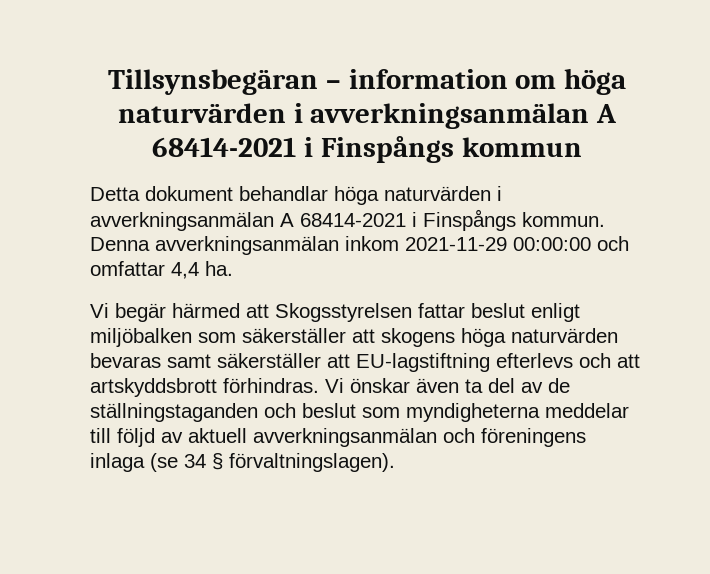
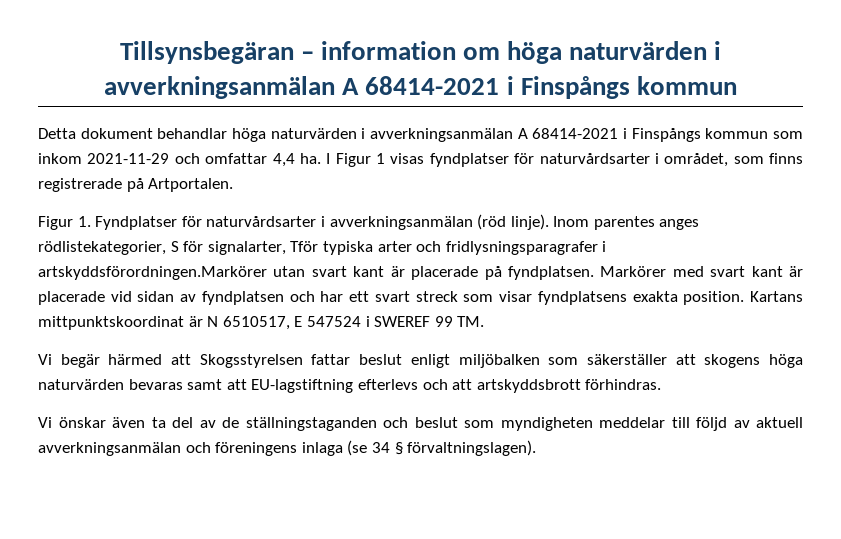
[522,212,605,227] [90,236,339,255] kommun. Denna avverkningsanmälan -> [705,128,803,139] kommun som
[513,237,591,251] 00:00:00 -> (170, 158) none
(233, 268) none -> [326,153,803,167] [38,178,234,192] [38,214,700,230] [38,241,607,255] [38,266,803,280] [38,291,804,305] [38,316,485,330] I Figur 1 visas fyndplatser för naturvårdsarter i området, som finns registrerade på Artportalen. // Figur 1. Fyndplatser för naturvårdsarter i avverkningsanmälan (röd linje). Inom parentes anges rödlistekategorier, S för signalarter, Tför typiska arter och fridlysningsparagrafer i artskyddsförordningen.Markörer utan svart kant är placerade på fyndplatsen. Markörer med svart kant är placerade vid sidan av fyndplatsen och har ett svart streck som visar fyndplatsens exakta position. Kartans mittpunktskoordinat är N 6510517, E 547524 i SWEREF 99 TM.
[217,353,321,368] säkerställer -> (223, 384) none
(319, 385) none -> (662, 384) //
[406,403,540,422] myndigheterna -> [500,417,593,431] myndigheten

